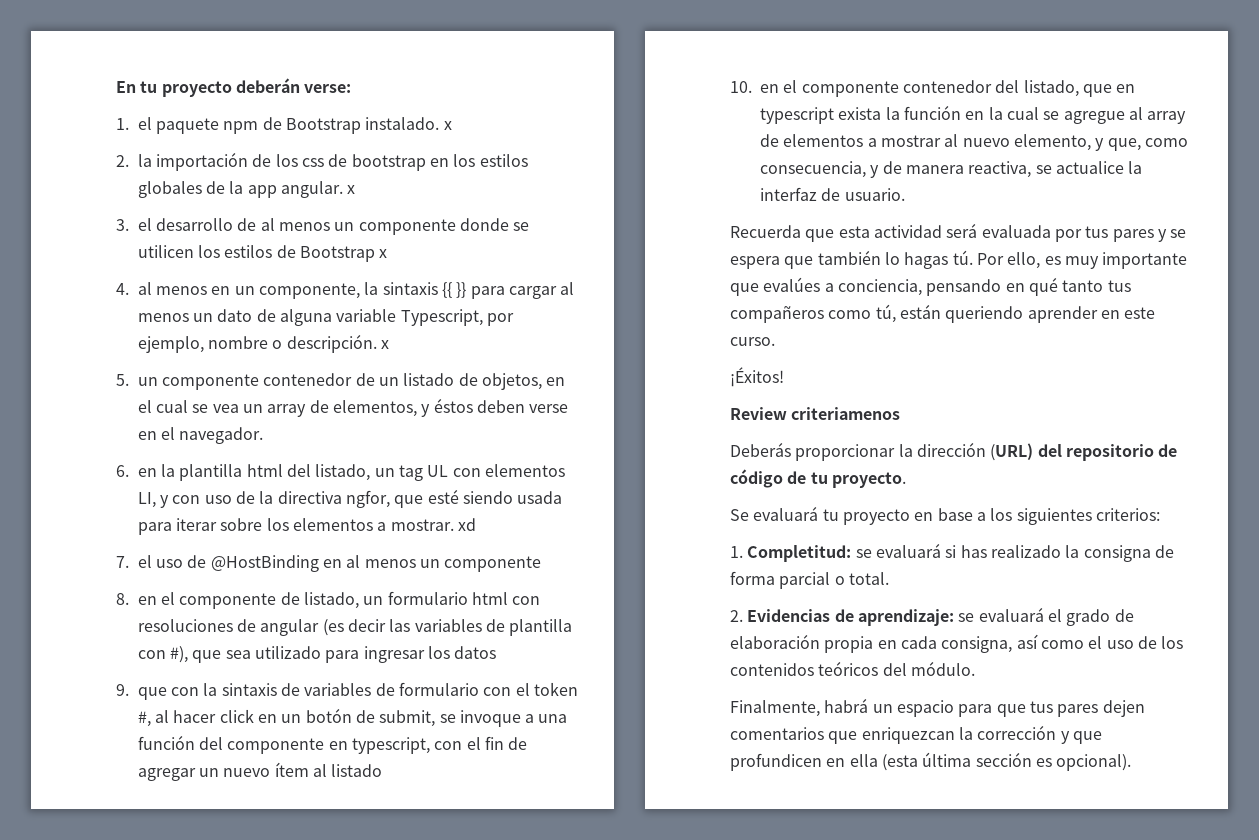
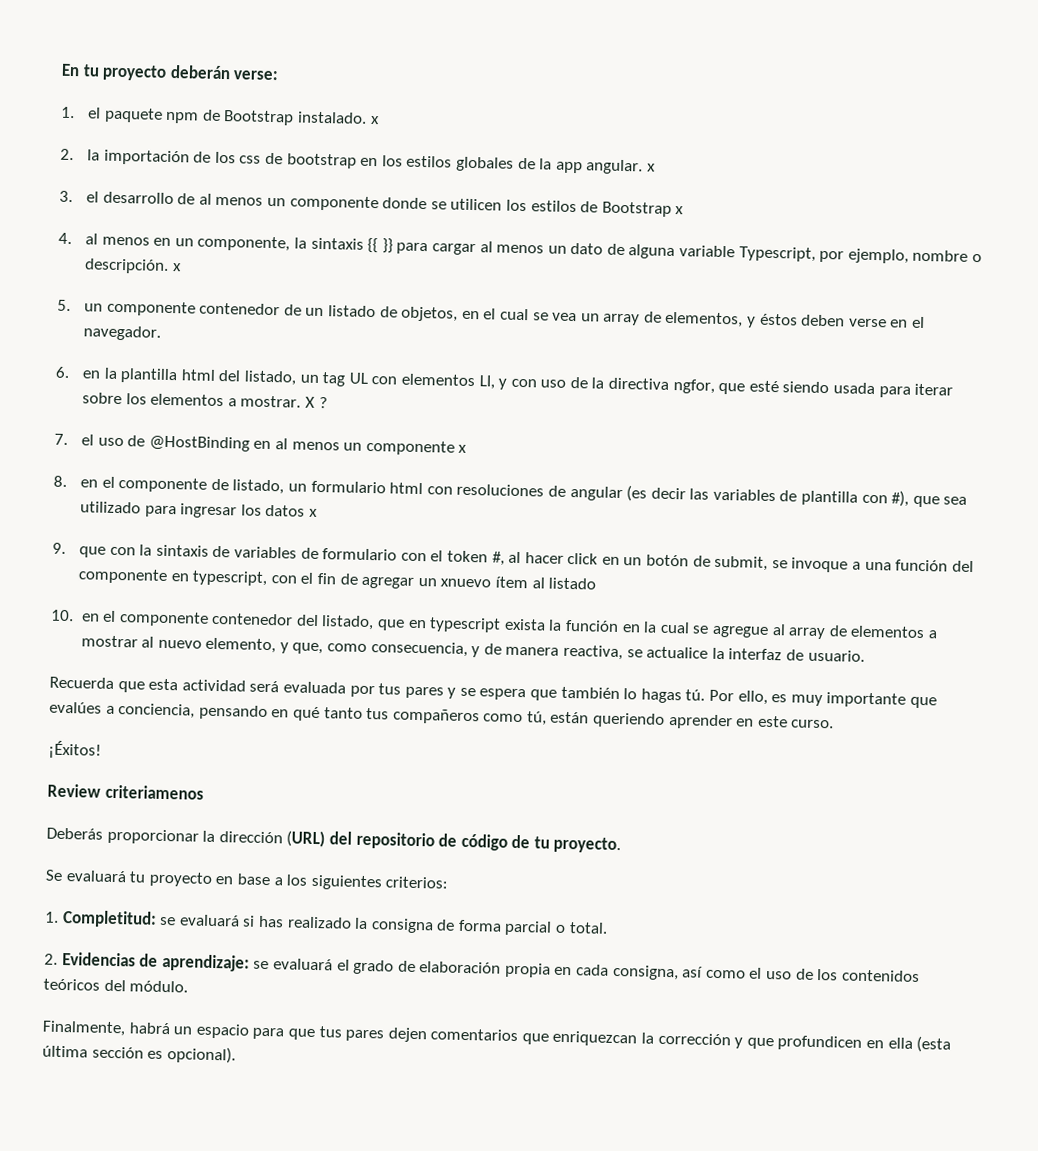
[457,518,476,531] xd -> [304,396,328,409] X ?
(542, 564) none -> [458,444,468,453] x
(497, 652) none -> [308,508,318,517] x
[223,768,271,777] nuevo -> [440,578,492,588] xnuevo

